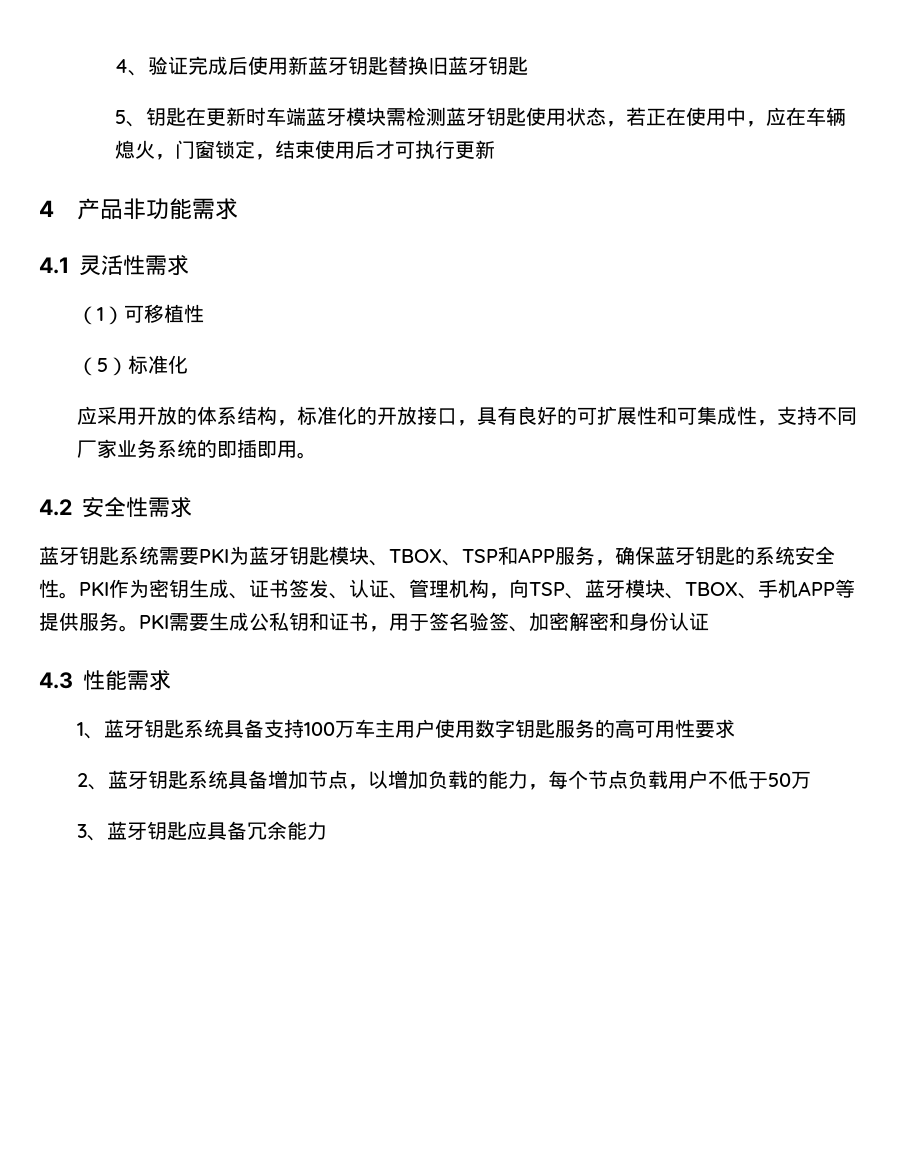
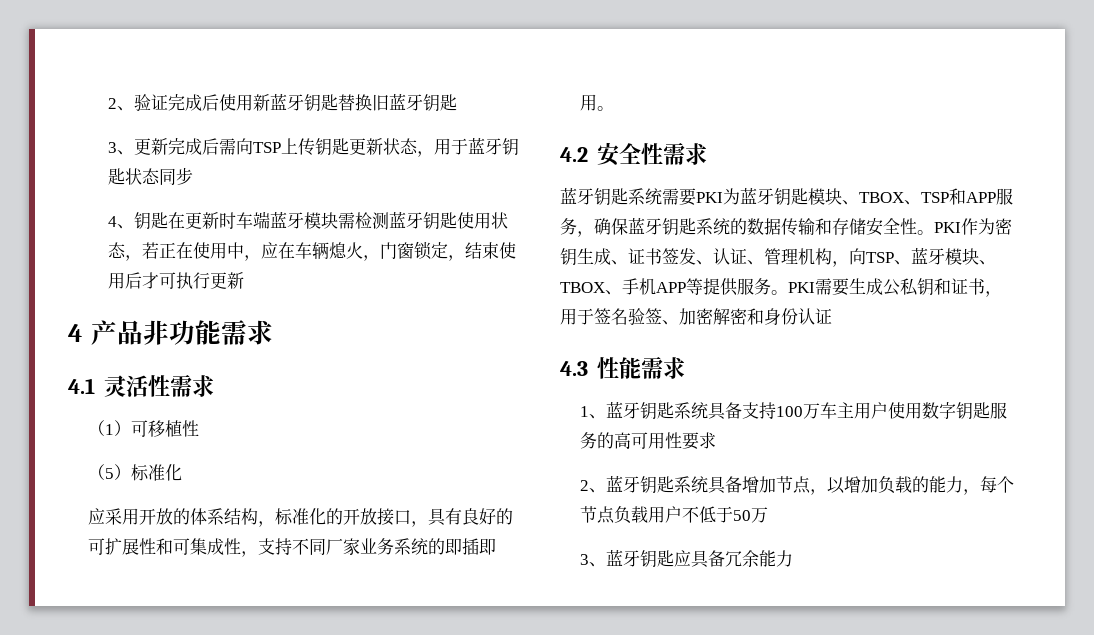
[114,59,128,73] 4 -> [107,98,117,109] 2
[114,110,126,124] 5 -> [107,137,519,157] [107,167,193,185] [107,216,117,227] 3、更新完成后需向TSP上传钥匙更新状态，用于蓝牙钥匙状态同步 // 4
[735,546,795,565] 的系统 -> [696,218,866,236] 系统的数据传输和存储

